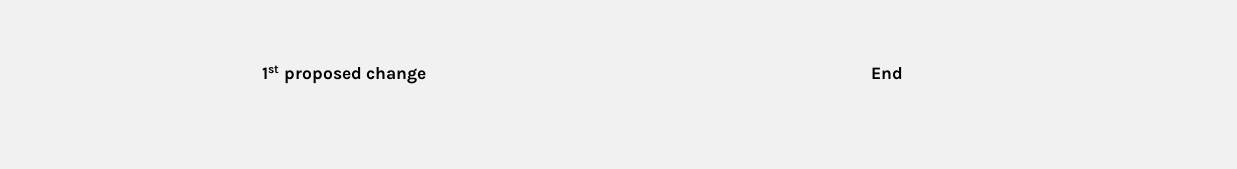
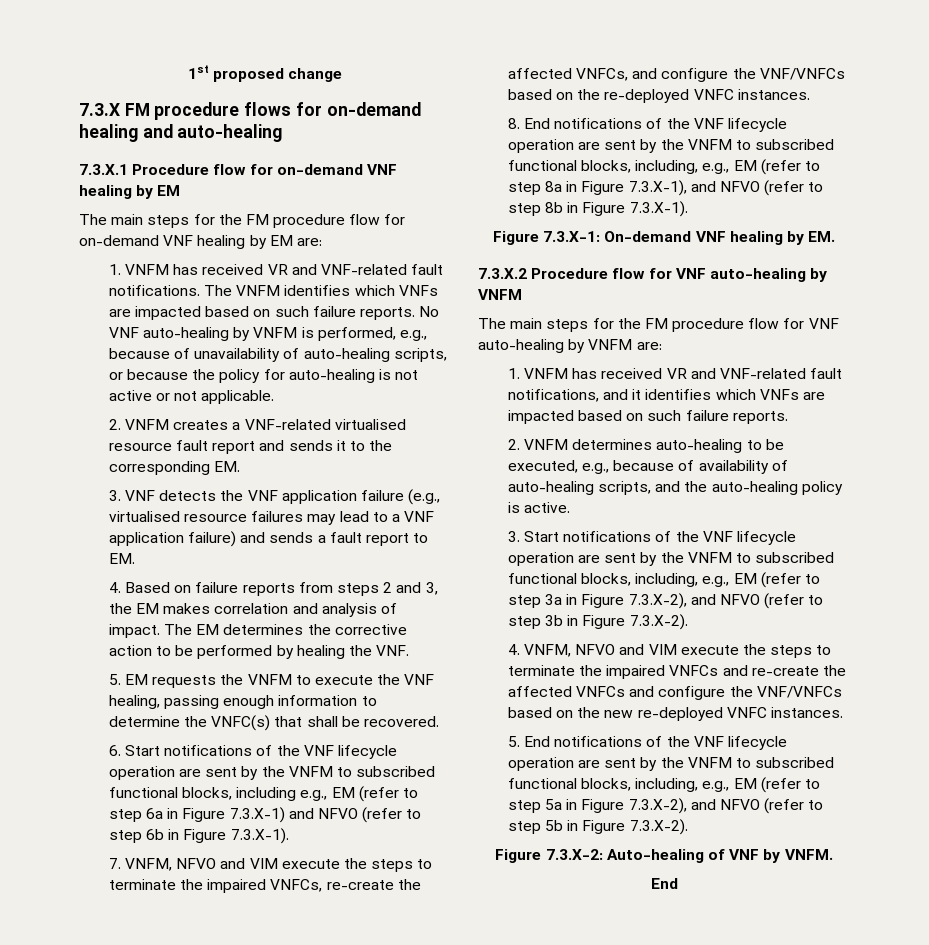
(427, 75) none -> [79,102,421,120] [79,124,283,142] [79,164,397,175] [79,185,181,199] [79,214,406,228] [79,235,322,249] [108,264,444,275] [108,285,438,296] [108,306,440,320] [108,327,428,341] [108,348,447,362] [108,369,419,383] [108,390,275,404] [108,419,406,430] [108,440,393,454] [108,461,241,475] [108,489,441,505] [108,511,435,525] [108,531,429,547] [108,553,135,564] [108,582,438,596] [108,603,398,617] [108,624,407,638] [108,645,410,659] [108,674,435,688] [108,695,377,709] [108,715,440,731] [108,745,398,759] [108,766,436,780] [108,786,419,802] [108,807,422,823] [108,828,289,844] [108,858,433,872] [108,879,421,893] [507,68,845,82] [507,89,810,103] [507,118,788,132] [507,139,835,153] [507,159,821,175] [507,180,824,196] [507,201,688,217] [492,231,836,245] [478,268,828,282] [478,289,522,300] [478,318,839,332] [478,339,662,353] [507,368,843,379] [507,389,826,402] [507,410,788,424] [507,439,784,453] [507,460,788,474] [507,481,843,495] [507,502,571,513] [507,531,797,545] [507,552,835,566] [507,572,821,588] [507,593,824,609] [507,614,688,630] [507,644,832,658] [507,665,847,679] [507,686,842,700] [507,707,844,721] [507,736,788,750] [507,757,835,771] [507,777,821,793] [507,798,824,814] [507,819,688,835] [495,849,833,863] // 7.3.X FM procedure flows for on-demand healing and auto-healing // 7.3.X.1 Procedure flow for on-demand VNF healing by EM // The main steps for the FM procedure flow for on-demand VNF healing by EM are: // 1. VNFM has received VR and VNF-related fault notifications. The VNFM identifies which VNFs are impacted based on such failure reports. No VNF auto-healing by VNFM is performed, e.g., because of unavailability of auto-healing scripts, or because the policy for auto-healing is not active or not applicable. // 2. VNFM creates a VNF-related virtualised resource fault report and sends it to the corresponding EM. // 3. VNF detects the VNF application failure (e.g., virtualised resource failures may lead to a VNF application failure) and sends a fault report to EM. // 4. Based on failure reports from steps 2 and 3, the EM makes correlation and analysis of impact. The EM determines the corrective action to be performed by healing the VNF. // 5. EM requests the VNFM to execute the VNF healing, passing enough information to determine the VNFC(s) that shall be recovered. // 6. Start notifications of the VNF lifecycle operation are sent by the VNFM to subscribed functional blocks, including e.g., EM (refer to step 6a in Figure 7.3.X-1) and NFVO (refer to step 6b in Figure 7.3.X-1). // 7. VNFM, NFVO and VIM execute the steps to terminate the impaired VNFCs, re-create the affected VNFCs, and configure the VNF/VNFCs based on the re-deployed VNFC instances. // 8. End notifications of the VNF lifecycle operation are sent by the VNFM to subscribed functional blocks, including, e.g., EM (refer to step 8a in Figure 7.3.X-1), and NFVO (refer to step 8b in Figure 7.3.X-1). // Figure 7.3.X-1: On-demand VNF healing by EM. // 7.3.X.2 Procedure flow for VNF auto-healing by VNFM // The main steps for the FM procedure flow for VNF auto-healing by VNFM are: // 1. VNFM has received VR and VNF-related fault notifications, and it identifies which VNFs are impacted based on such failure reports. // 2. VNFM determines auto-healing to be executed, e.g., because of availability of auto-healing scripts, and the auto-healing policy is active. // 3. Start notifications of the VNF lifecycle operation are sent by the VNFM to subscribed functional blocks, including, e.g., EM (refer to step 3a in Figure 7.3.X-2), and NFVO (refer to step 3b in Figure 7.3.X-2). // 4. VNFM, NFVO and VIM execute the steps to terminate the impaired VNFCs and re-create the affected VNFCs and configure the VNF/VNFCs based on the new re-deployed VNFC instances. // 5. End notifications of the VNF lifecycle operation are sent by the VNFM to subscribed functional blocks, including, e.g., EM (refer to step 5a in Figure 7.3.X-2), and NFVO (refer to step 5b in Figure 7.3.X-2). // Figure 7.3.X-2: Auto-healing of VNF by VNFM.

